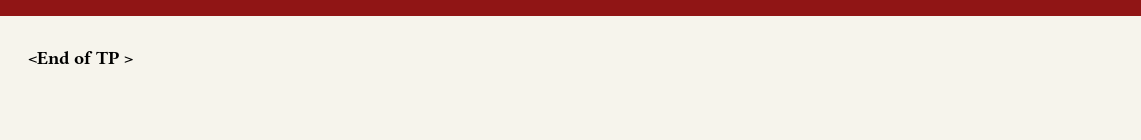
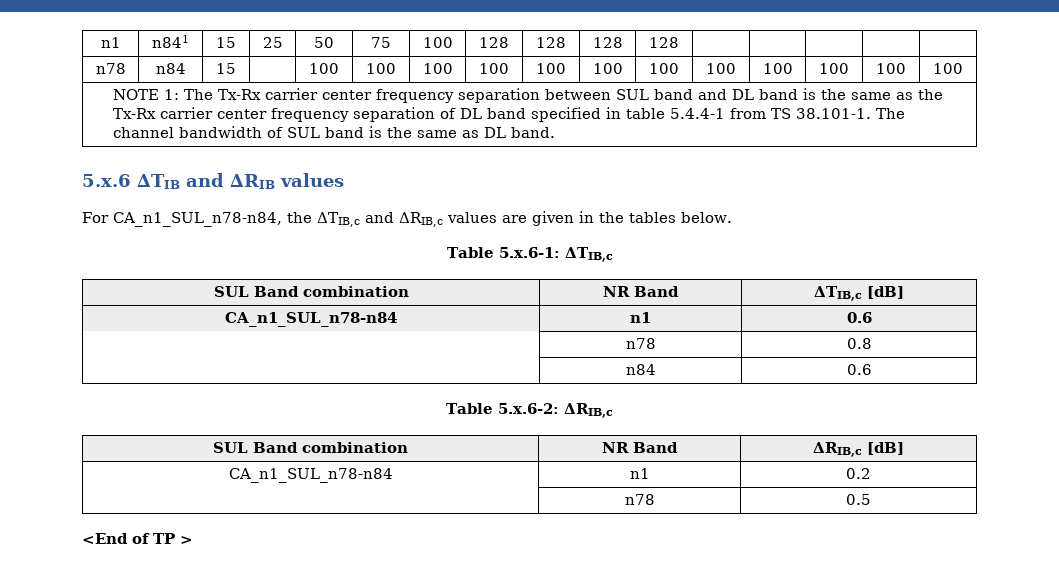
(28, 58) none -> [100,37,121,48] [152,35,189,48] [216,37,236,48] [262,37,283,48] [314,37,334,48] [371,37,391,48] [422,37,453,48] [479,37,509,48] [536,37,566,48] [592,37,623,48] [649,37,679,48] [95,63,126,74] [155,63,186,74] [216,63,236,74] [309,63,339,74] [366,63,396,74] [422,63,453,74] [479,63,509,74] [536,63,566,74] [592,63,623,74] [649,63,679,74] [706,63,736,74] [762,63,793,74] [819,63,849,74] [876,63,906,74] [933,63,963,74] [113,88,944,103] [113,107,906,122] [113,126,556,138] [82,173,344,189] [82,211,732,227] [446,247,613,262] [213,286,409,297] [603,286,679,297] [814,286,904,301] [225,312,397,327] [630,312,651,323] [846,312,872,323] [625,338,656,349] [846,338,872,349] [625,364,656,375] [846,364,872,375] [446,403,613,418] [213,442,408,453] [602,442,678,453] [813,442,904,457] [228,468,393,483] [629,468,650,479] [846,468,871,479] [624,494,655,505] [846,494,871,505] n1 | n841 | 15 | 25 | 50 | 75 | 100 | 128 | 128 | 128 | 128 | | | | | // n78 | n84 | 15 | | 100 | 100 | 100 | 100 | 100 | 100 | 100 | 100 | 100 | 100 | 100 | 100 // NOTE 1: The Tx-Rx carrier center frequency separation between SUL band and DL band is the same as the Tx-Rx carrier center frequency separation of DL band specified in table 5.4.4-1 from TS 38.101-1. The channel bandwidth of SUL band is the same as DL band. // 5.x.6 ∆TIB and ∆RIB values // For CA_n1_SUL_n78-n84, the ΔTIB,c and ΔRIB,c values are given in the tables below. // Table 5.x.6-1: ΔTIB,c // SUL Band combination | NR Band | ΔTIB,c [dB] // CA_n1_SUL_n78-n84 | n1 | 0.6 // | n78 | 0.8 // | n84 | 0.6 // Table 5.x.6-2: ΔRIB,c // SUL Band combination | NR Band | ΔRIB,c [dB] // CA_n1_SUL_n78-n84 | n1 | 0.2 // | n78 | 0.5 //

